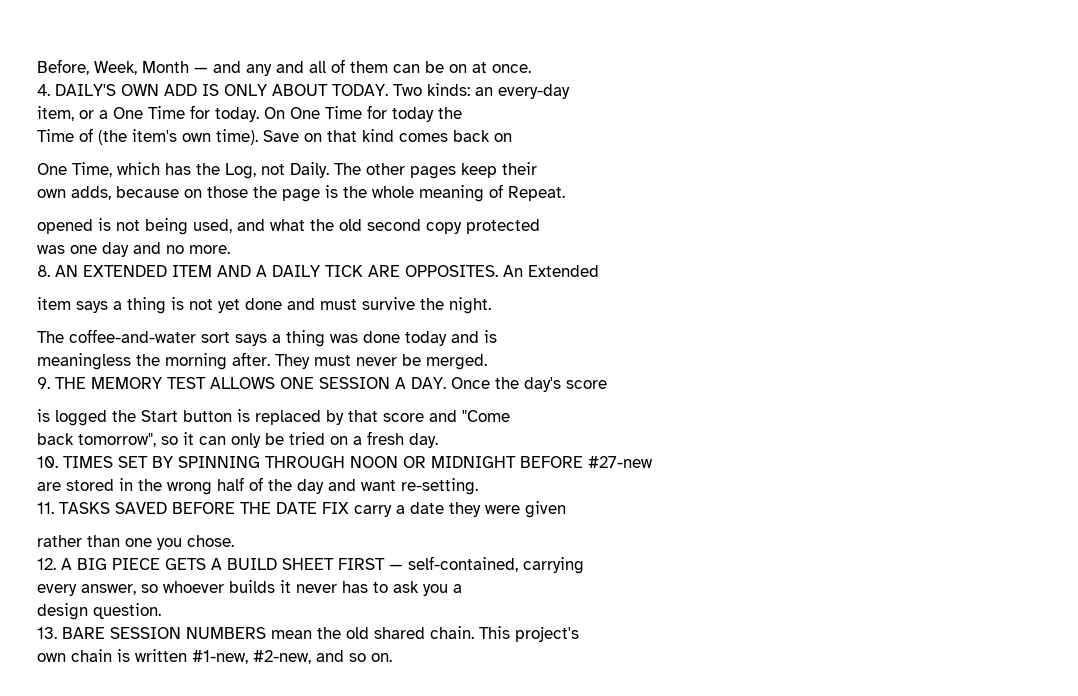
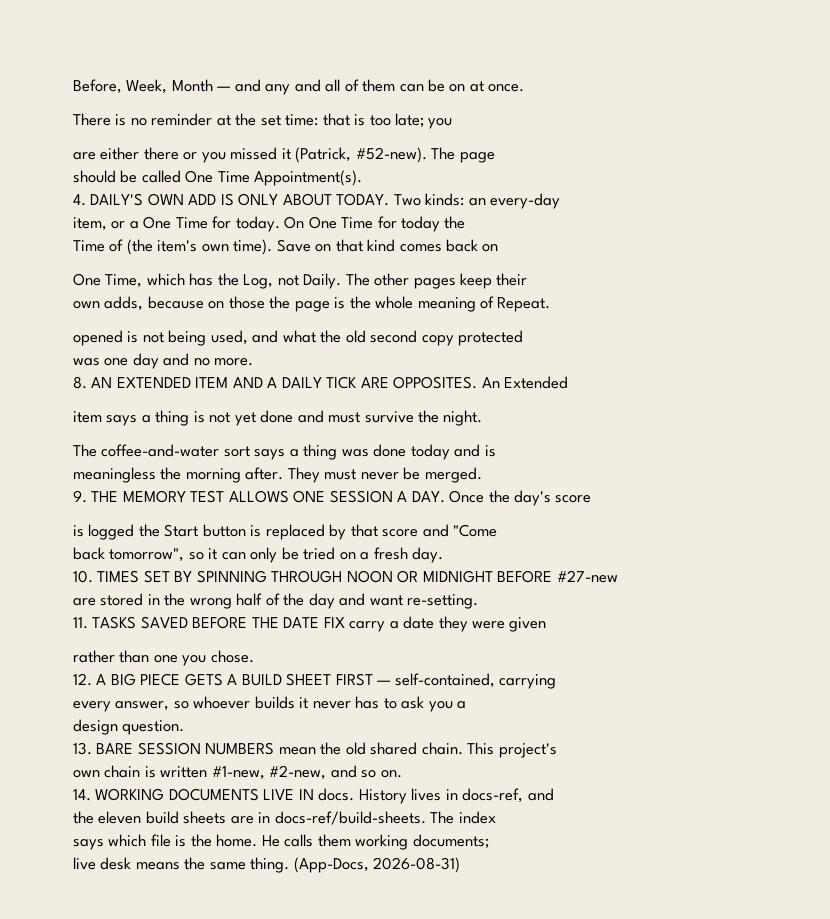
(531, 68) none -> [73,113,453,129] [73,147,495,163] [73,170,363,186] // There is no reminder at the set time: that is too late; you // are either there or you missed it (Patrick, #52-new). The page // should be called One Time Appointment(s).
(392, 657) none -> [73,788,554,804] [73,811,496,825] [73,834,489,850] [73,857,461,873] // 14. WORKING DOCUMENTS LIVE IN docs. History lives in docs-ref, and // the eleven build sheets are in docs-ref/build-sheets. The index // says which file is the home. He calls them working documents; // live desk means the same thing. (App-Docs, 2026-08-31)

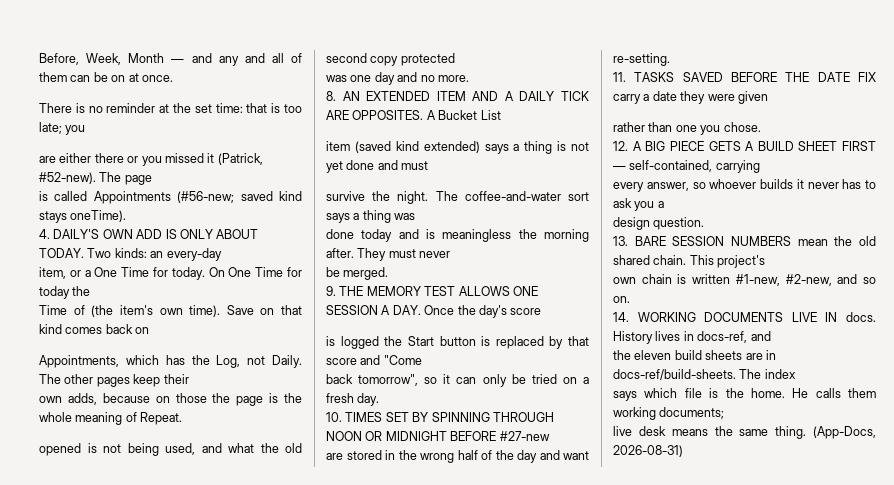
[73,170,363,186] should be called One Time Appointment(s). -> [39,191,302,204] [39,210,127,223] is called Appointments (#56-new; saved kind stays oneTime).
[73,273,143,288] One Time, -> [39,355,119,368] Appointments,
[481,376,569,389] [73,411,102,423] An Extended // item -> [426,110,501,120] [326,141,480,153] A Bucket List // item (saved kind extended)
(361, 417) none -> (429, 165) //
(483, 418) // -> (429, 197) none
(369, 453) none -> (416, 216) //
(496, 451) // -> (435, 234) none
(399, 476) none -> (451, 254) //

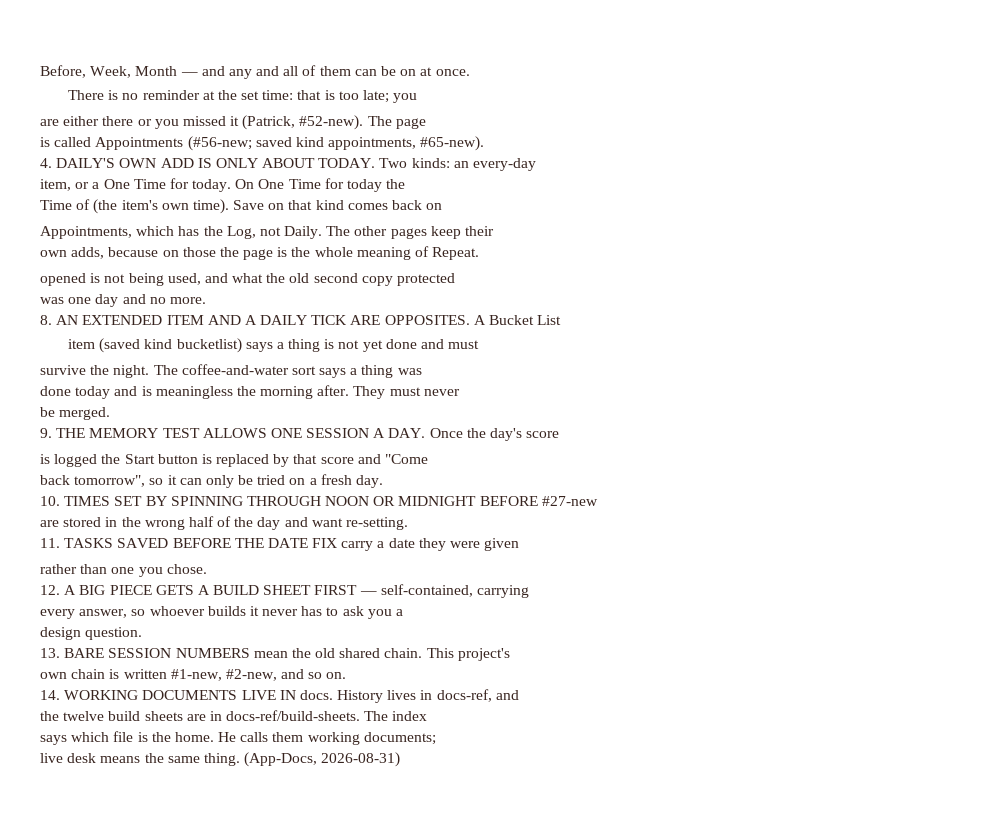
[39,210,127,223] stays oneTime). -> [328,136,485,151] appointments, #65-new).
[423,141,480,153] extended) -> [176,338,242,353] bucketlist)
[634,350,672,360] eleven -> [63,711,105,721] twelve

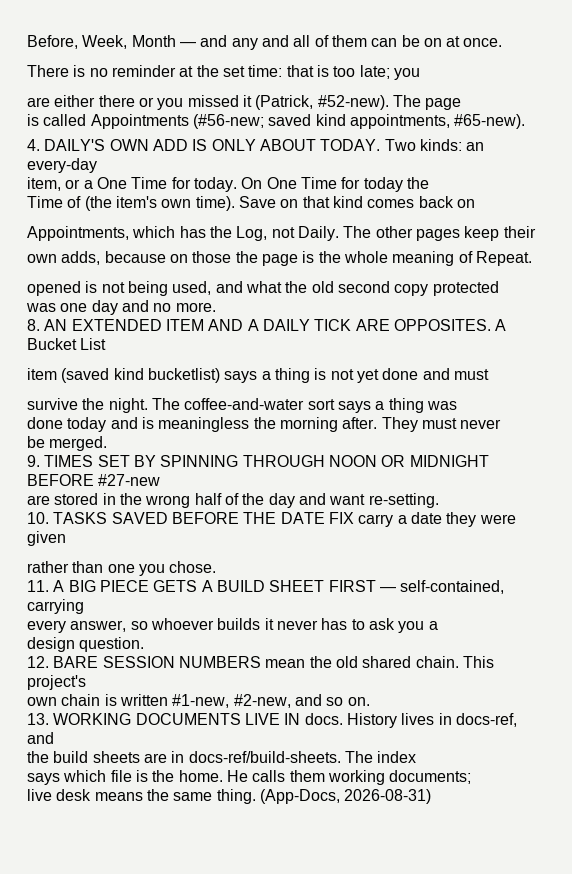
[56,428,560,441] [40,454,429,467] [40,474,384,488] [40,496,60,506] THE MEMORY TEST ALLOWS ONE SESSION A DAY. Once the day's score // is logged the Start button is replaced by that score and "Come // back tomorrow", so it can only be tried on a fresh day. // 10. -> (40, 461) none
[40,538,60,548] 11. -> [27,512,49,524] 10.
[40,585,60,595] 12. -> [27,580,49,592] 11.
[40,648,60,658] 13. -> [27,656,49,668] 12.
[40,690,60,700] 14. -> [27,713,49,725] 13.
[63,711,105,721] twelve -> (49, 757) none

